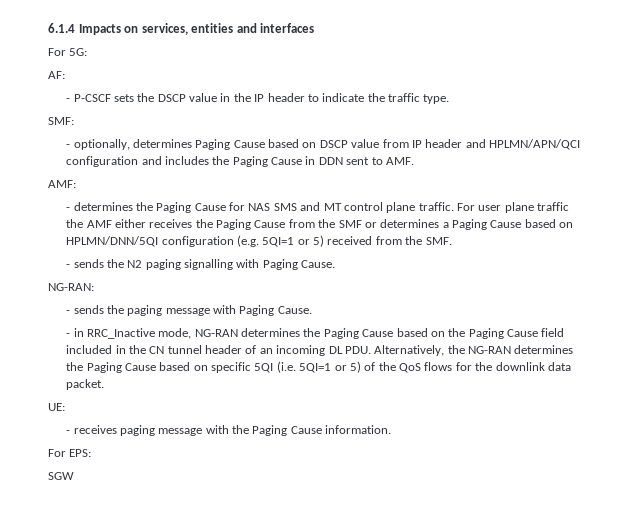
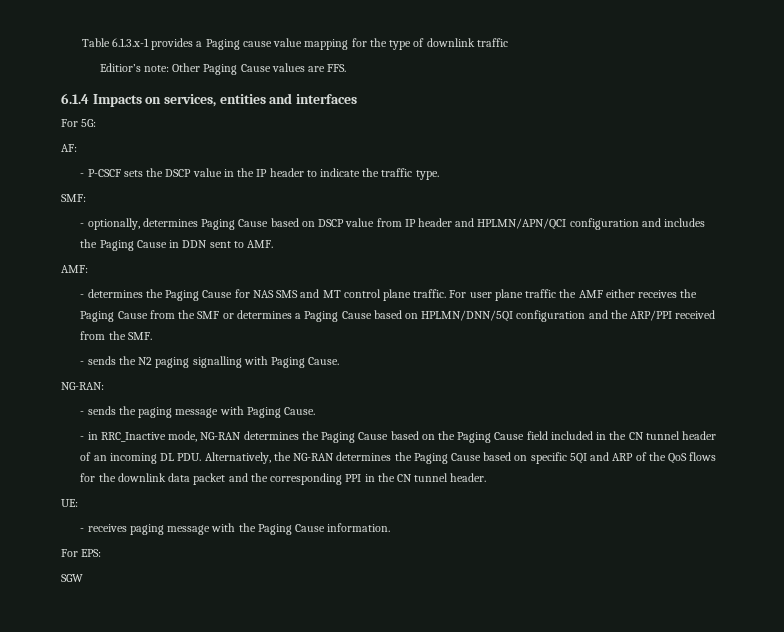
(48, 28) none -> [81,38,508,50] [99,63,347,75] Table 6.1.3.x-1 provides a Paging cause value mapping for the type of downlink traffic // Editior’s note: Other Paging Cause values are FFS. //
[236,235,325,247] (e.g. 5QI=1 or 5) -> [588,310,673,321] and the ARP/PPI
[276,361,361,373] (i.e. 5QI=1 or 5) -> [590,452,634,461] and ARP
[66,379,105,390] packet. -> [193,473,487,485] packet and the corresponding PPI in the CN tunnel header.

